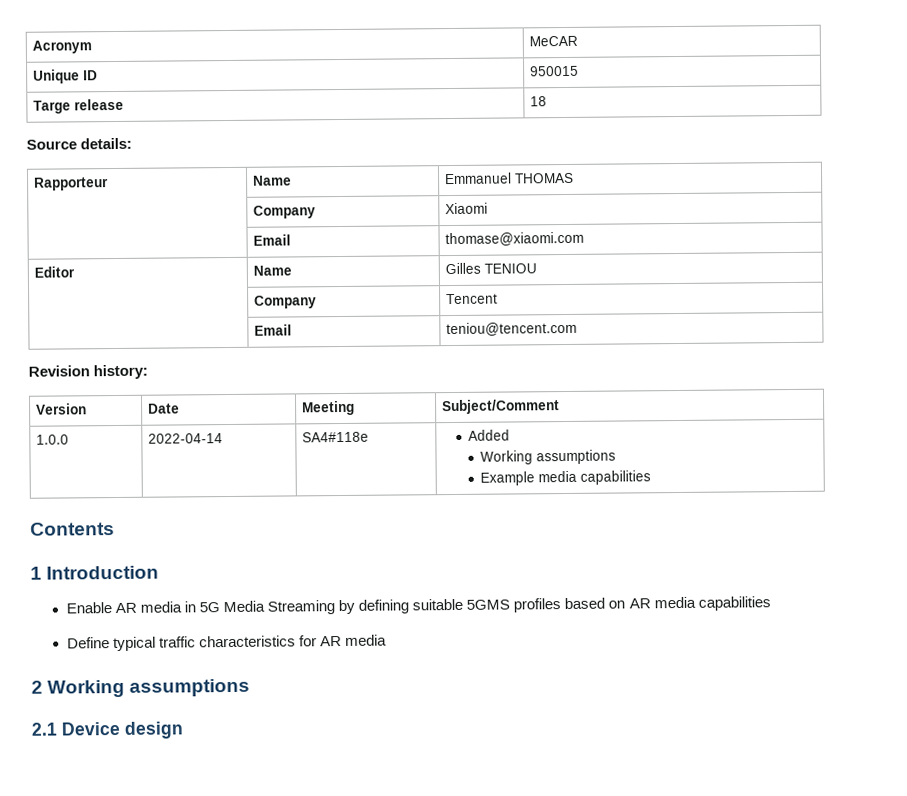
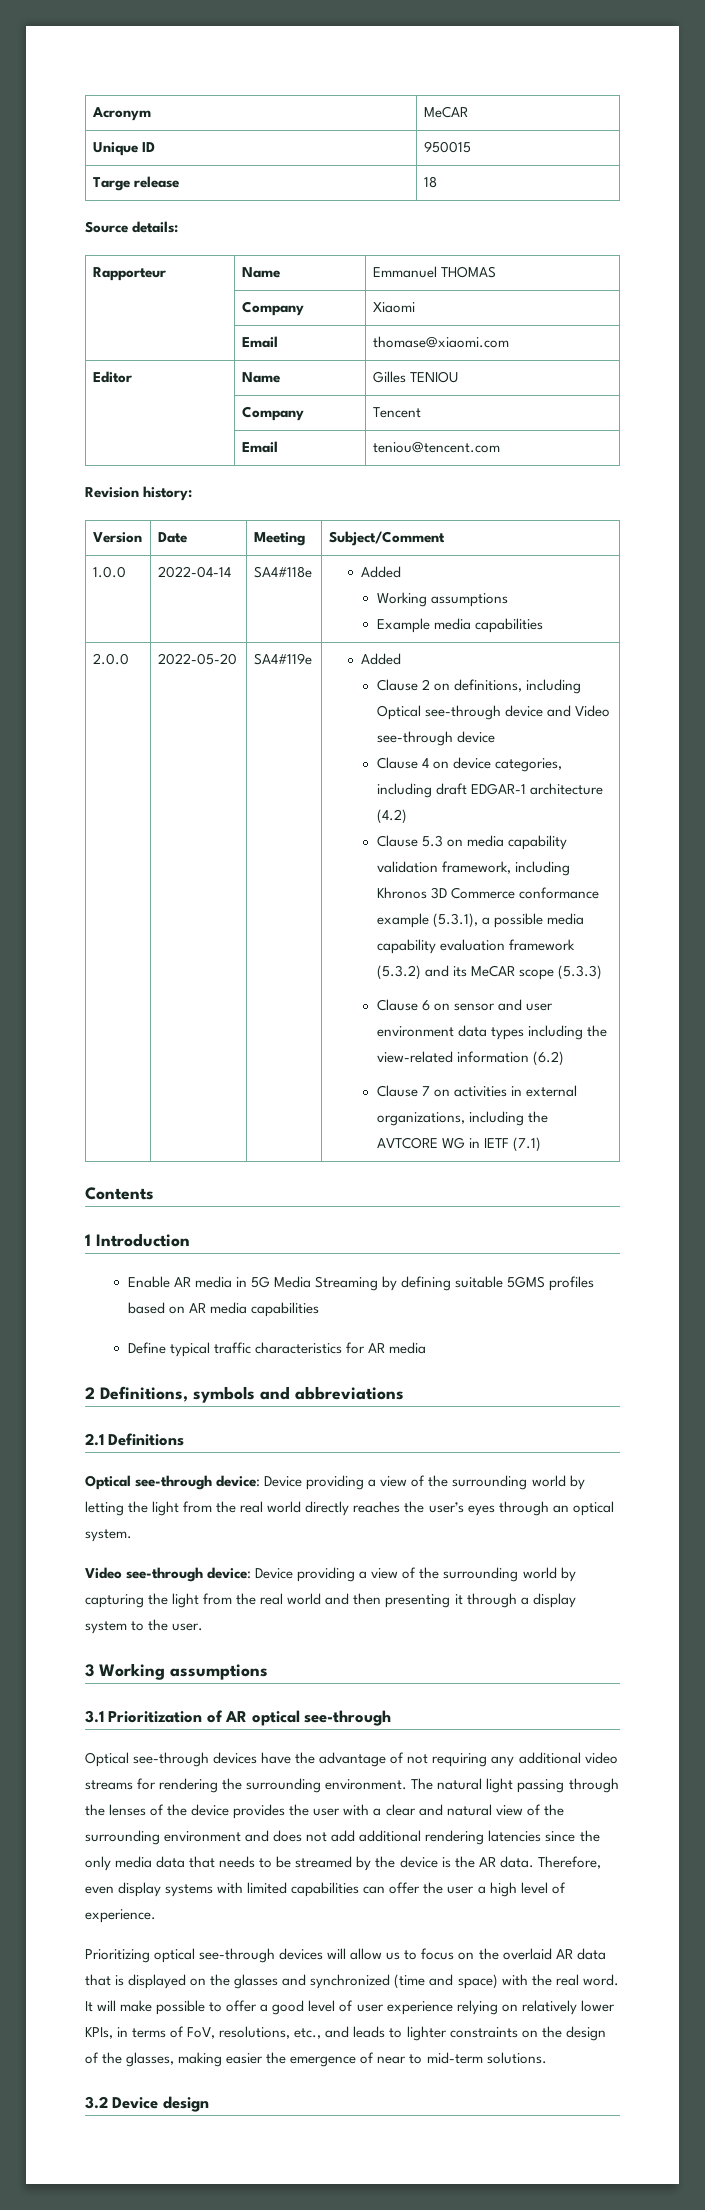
(652, 477) none -> [92,653,129,665] [157,653,237,665] [253,653,312,665] [361,653,402,665] [376,679,582,694] [376,705,611,720] [376,731,496,746] [376,757,563,772] [376,783,604,798] [376,809,407,824] [376,835,568,850] [376,861,571,876] [376,887,600,899] [376,913,585,928] [376,939,576,954] [376,965,603,980] [376,999,554,1011] [376,1025,608,1040] [376,1051,565,1066] [376,1085,578,1097] [376,1111,549,1126] [376,1137,542,1152] // 2.0.0 | 2022-05-20 | SA4#119e | Added // Clause 2 on definitions, including Optical see-through device and Video see-through device // Clause 4 on device categories, including draft EDGAR-1 architecture (4.2) // Clause 5.3 on media capability validation framework, including Khronos 3D Commerce conformance example (5.3.1), a possible media capability evaluation framework (5.3.2) and its MeCAR scope (5.3.3) // Clause 6 on sensor and user environment data types including the view-related information (6.2) // Clause 7 on activities in external organizations, including the AVTCORE WG in IETF (7.1)
[47,678,251,698] [31,722,57,736] Working assumptions // 2.1 -> [100,1386,404,1403] [85,1433,185,1446] [85,1475,585,1490] [85,1501,614,1516] [85,1529,132,1542] [85,1567,576,1582] [85,1593,576,1608] [85,1619,204,1634] [85,1663,268,1680] [85,1710,392,1726] [85,1752,618,1767] [85,1778,619,1793] [85,1804,564,1819] [85,1830,600,1845] [85,1856,601,1871] [85,1882,566,1897] [85,1909,156,1923] [85,1948,606,1963] [85,1974,619,1989] [85,2000,615,2015] [85,2026,606,2041] [85,2052,547,2067] [85,2096,108,2109] Definitions, symbols and abbreviations // 2.1 Definitions // Optical see-through device: Device providing a view of the surrounding world by letting the light from the real world directly reaches the user’s eyes through an optical system. // Video see-through device: Device providing a view of the surrounding world by capturing the light from the real world and then presenting it through a display system to the user. // 3 Working assumptions // 3.1 Prioritization of AR optical see-through // Optical see-through devices have the advantage of not requiring any additional video streams for rendering the surrounding environment. The natural light passing through the lenses of the device provides the user with a clear and natural view of the surrounding environment and does not add additional rendering latencies since the only media data that needs to be streamed by the device is the AR data. Therefore, even display systems with limited capabilities can offer the user a high level of experience. // Prioritizing optical see-through devices will allow us to focus on the overlaid AR data that is displayed on the glasses and synchronized (time and space) with the real word. It will make possible to offer a good level of user experience relying on relatively lower KPIs, in terms of FoV, resolutions, etc., and leads to lighter constraints on the design of the glasses, making easier the emergence of near to mid-term solutions. // 3.2

